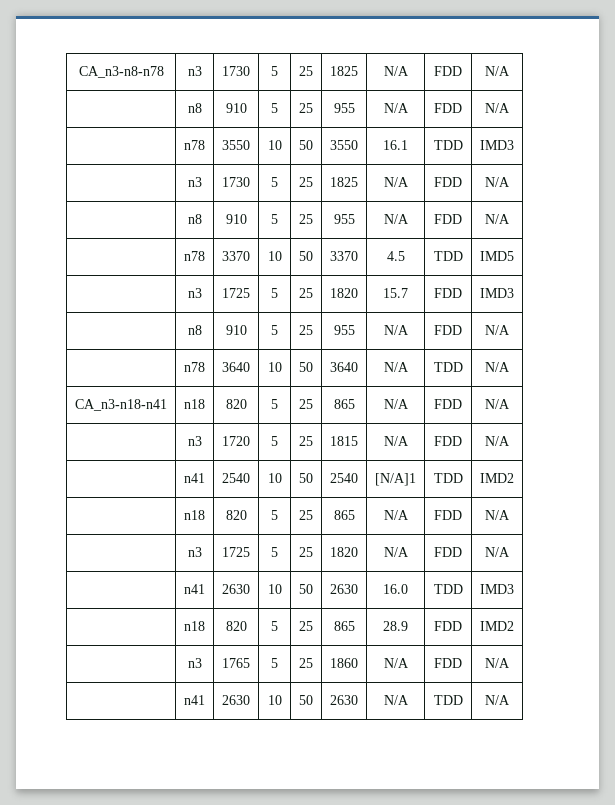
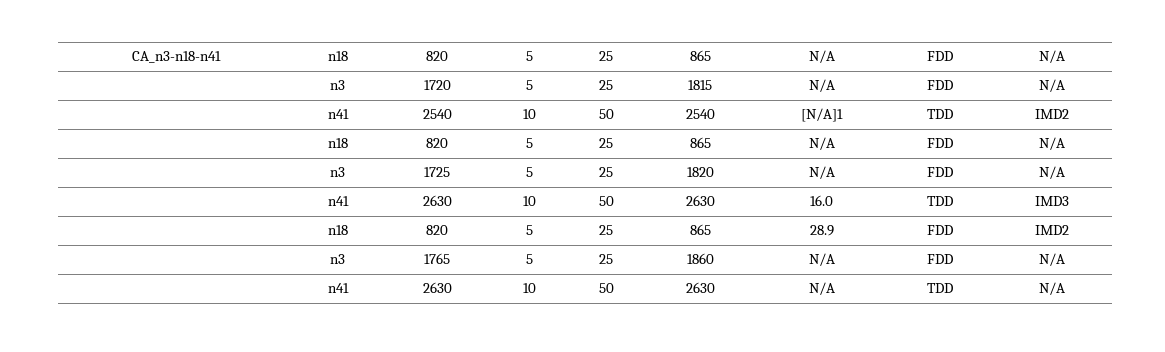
[78,66,164,78] [187,66,202,76] [222,66,250,76] [271,66,278,76] [299,66,313,76] [330,66,358,76] [383,66,409,76] [434,66,462,76] [485,66,510,76] [187,103,202,113] [225,103,247,113] [271,103,278,113] [299,103,313,113] [333,103,355,113] [383,103,409,113] [434,103,462,113] [485,103,510,113] [184,140,205,150] [222,140,250,150] [267,140,282,150] [299,140,313,150] [330,140,358,150] [383,140,408,150] [433,140,463,150] [480,140,514,150] [187,177,202,187] [222,177,250,187] [271,177,278,187] [299,177,313,187] [330,177,358,187] [383,177,409,187] [434,177,462,187] [485,177,510,187] [187,214,202,224] [225,214,247,224] [271,214,278,224] [299,214,313,224] [333,214,355,224] [383,214,409,224] [434,214,462,224] [485,214,510,224] [184,251,205,261] [222,251,250,261] [267,251,282,261] [299,251,313,261] [330,251,358,261] [386,251,405,261] [433,251,463,261] [480,251,514,261] [187,288,202,298] [222,288,250,298] [271,288,278,298] [299,288,313,298] [330,288,358,298] [383,288,408,298] [434,288,462,298] [480,288,514,298] [187,325,202,335] [225,325,247,335] [271,325,278,335] [299,325,313,335] [333,325,355,335] [383,325,409,335] [434,325,462,335] [485,325,510,335] [184,362,205,372] [222,362,250,372] [267,362,282,372] [299,362,313,372] [330,362,358,372] [383,362,409,372] [433,362,463,372] [485,362,510,372] CA_n3-n8-n78 | n3 | 1730 | 5 | 25 | 1825 | N/A | FDD | N/A // | n8 | 910 | 5 | 25 | 955 | N/A | FDD | N/A // | n78 | 3550 | 10 | 50 | 3550 | 16.1 | TDD | IMD3 // | n3 | 1730 | 5 | 25 | 1825 | N/A | FDD | N/A // | n8 | 910 | 5 | 25 | 955 | N/A | FDD | N/A // | n78 | 3370 | 10 | 50 | 3370 | 4.5 | TDD | IMD5 // | n3 | 1725 | 5 | 25 | 1820 | 15.7 | FDD | IMD3 // | n8 | 910 | 5 | 25 | 955 | N/A | FDD | N/A // | n78 | 3640 | 10 | 50 | 3640 | N/A | TDD | N/A // -> (131, 57) none

